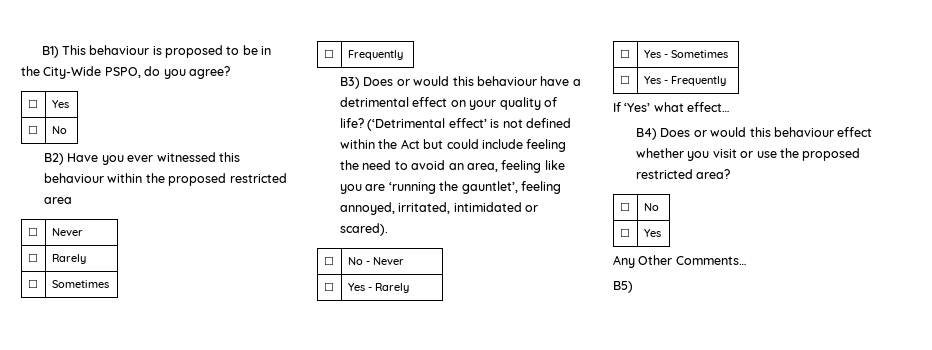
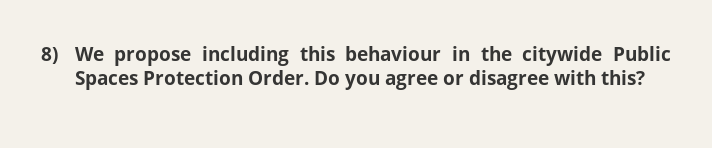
[41,45,272,58] [21,66,230,79] [27,99,38,108] [51,100,69,108] [27,125,38,134] [51,126,67,134] [44,152,240,165] [44,173,287,186] [44,197,73,204] [27,227,38,236] [51,228,83,236] [27,253,38,262] [51,254,86,264] [27,279,38,288] [51,280,109,288] [323,49,334,58] [347,50,403,60] [340,76,581,89] [340,97,557,110] [340,118,571,131] [340,139,567,152] [340,160,565,173] [340,181,561,194] [340,202,539,215] [340,223,389,236] [323,256,334,265] [347,257,404,265] [323,282,334,291] [347,283,409,293] [619,49,630,58] [643,50,728,58] [619,75,630,84] [643,76,726,86] [613,102,730,112] [636,127,873,140] [636,148,861,161] [636,169,731,179] [619,202,630,211] [643,203,659,211] [619,228,630,237] [643,229,661,237] [613,255,746,268] [613,281,633,293] B1) This behaviour is proposed to be in the City-Wide PSPO, do you agree? // ☐ | Yes // ☐ | No // B2) Have you ever witnessed this behaviour within the proposed restricted area // ☐ | Never // ☐ | Rarely // ☐ | Sometimes // ☐ | Frequently // B3) Does or would this behaviour have a detrimental effect on your quality of life? (‘Detrimental effect’ is not defined within the Act but could include feeling the need to avoid an area, feeling like you are ‘running the gauntlet’, feeling annoyed, irritated, intimidated or scared). // ☐ | No - Never // ☐ | Yes - Rarely // ☐ | Yes - Sometimes // ☐ | Yes - Frequently // If ‘Yes’ what effect… // B4) Does or would this behaviour effect whether you visit or use the proposed restricted area? // ☐ | No // ☐ | Yes // Any Other Comments… // B5) -> [41,46,671,66] [74,70,645,90] 8) We propose including this behaviour in the citywide Public Spaces Protection Order. Do you agree or disagree with this?

